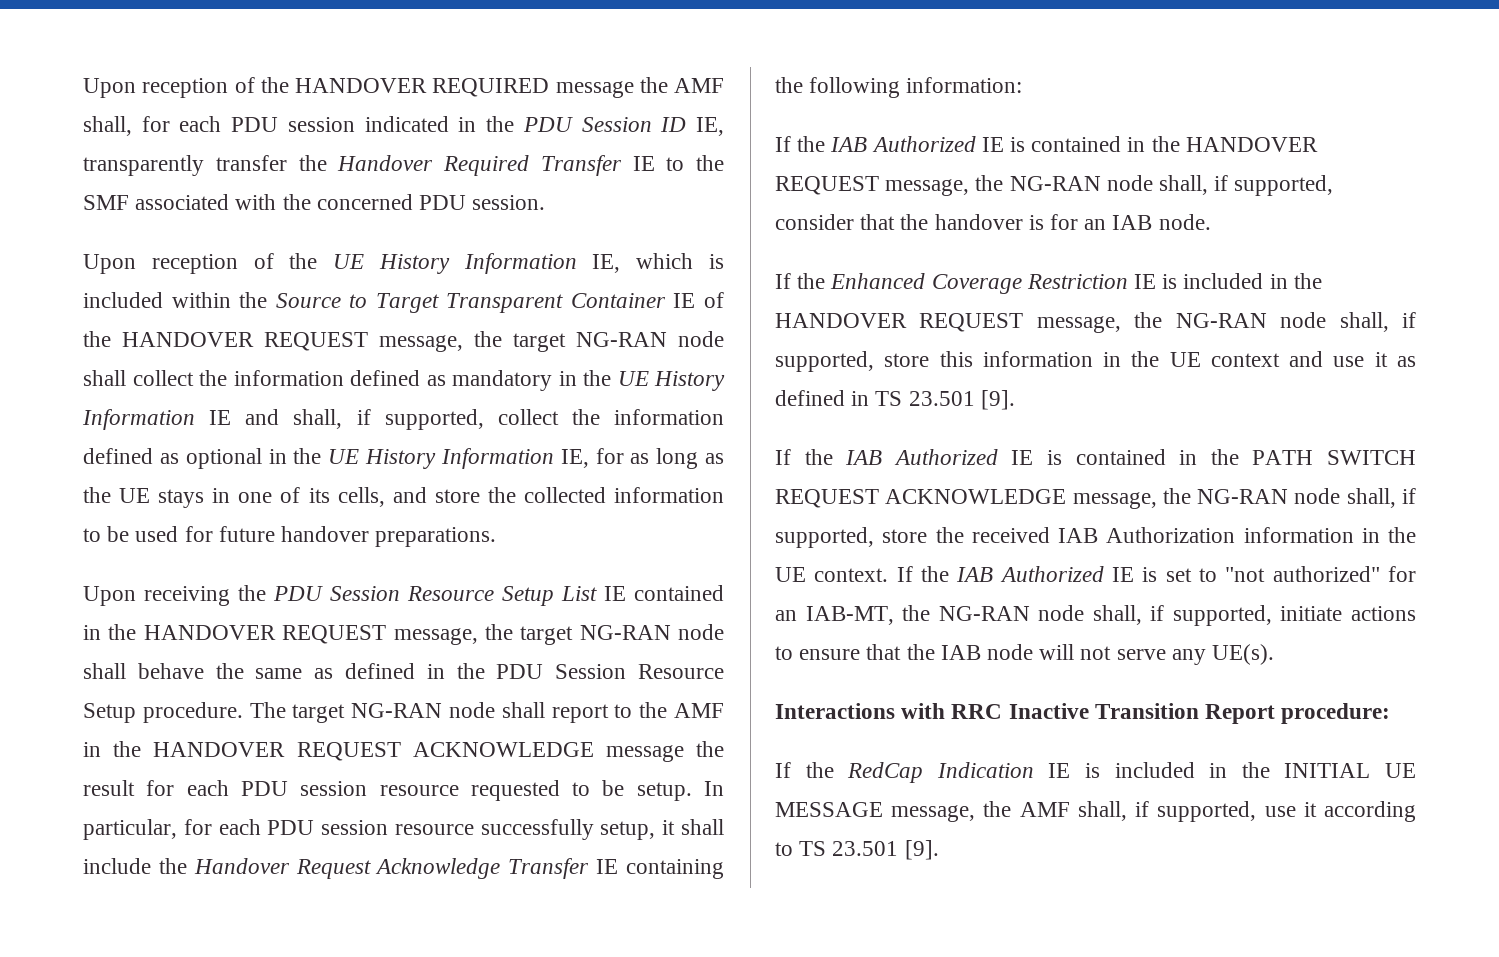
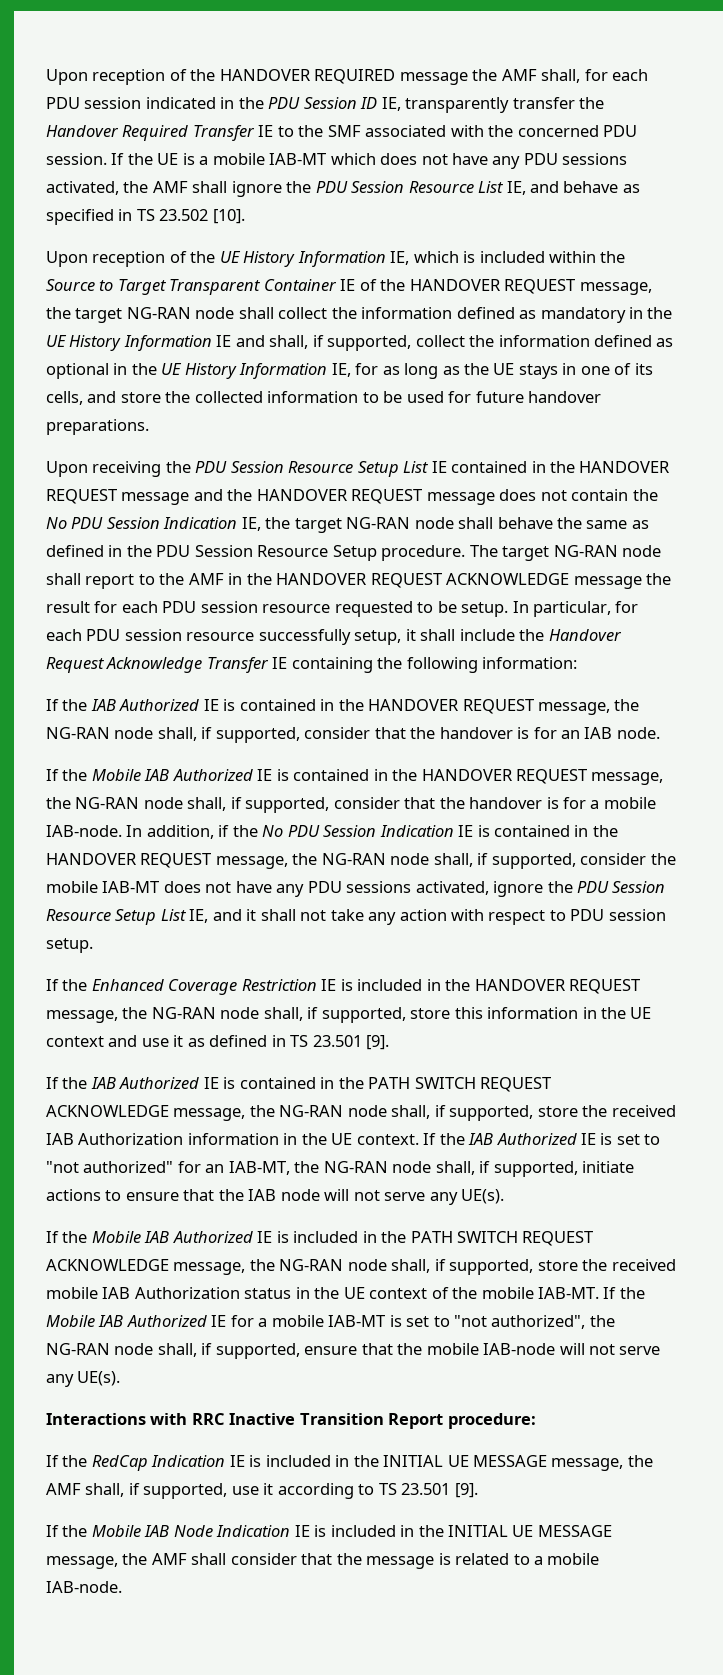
(546, 202) none -> [111,153,628,169] [46,181,640,197] [46,209,245,225] If the UE is a mobile IAB-MT which does not have any PDU sessions activated, the AMF shall ignore the PDU Session Resource List IE, and behave as specified in TS 23.502 [10].
[393,628,478,645] message, -> [121,489,658,505] [46,517,261,531] message and the HANDOVER REQUEST message does not contain the No PDU Session Indication IE,
(1211, 222) none -> [46,769,664,785] [46,797,656,813] [46,825,618,839] [46,853,676,869] [46,881,666,897] [46,909,666,925] [46,938,93,953] // If the Mobile IAB Authorized IE is contained in the HANDOVER REQUEST message, the NG-RAN node shall, if supported, consider that the handover is for a mobile IAB-node. In addition, if the No PDU Session Indication IE is contained in the HANDOVER REQUEST message, the NG-RAN node shall, if supported, consider the mobile IAB-MT does not have any PDU sessions activated, ignore the PDU Session Resource Setup List IE, and it shall not take any action with respect to PDU session setup.
(1275, 654) none -> [46,1231,594,1246] [46,1259,676,1275] [46,1287,645,1299] [46,1315,615,1329] [46,1343,661,1359] [46,1371,121,1387] // If the Mobile IAB Authorized IE is included in the PATH SWITCH REQUEST ACKNOWLEDGE message, the NG-RAN node shall, if supported, store the received mobile IAB Authorization status in the UE context of the mobile IAB-MT. If the Mobile IAB Authorized IE for a mobile IAB-MT is set to "not authorized", the NG-RAN node shall, if supported, ensure that the mobile IAB-node will not serve any UE(s).
(939, 850) none -> [46,1525,612,1537] [46,1553,600,1569] [46,1581,122,1593] // If the Mobile IAB Node Indication IE is included in the INITIAL UE MESSAGE message, the AMF shall consider that the message is related to a mobile IAB-node.

